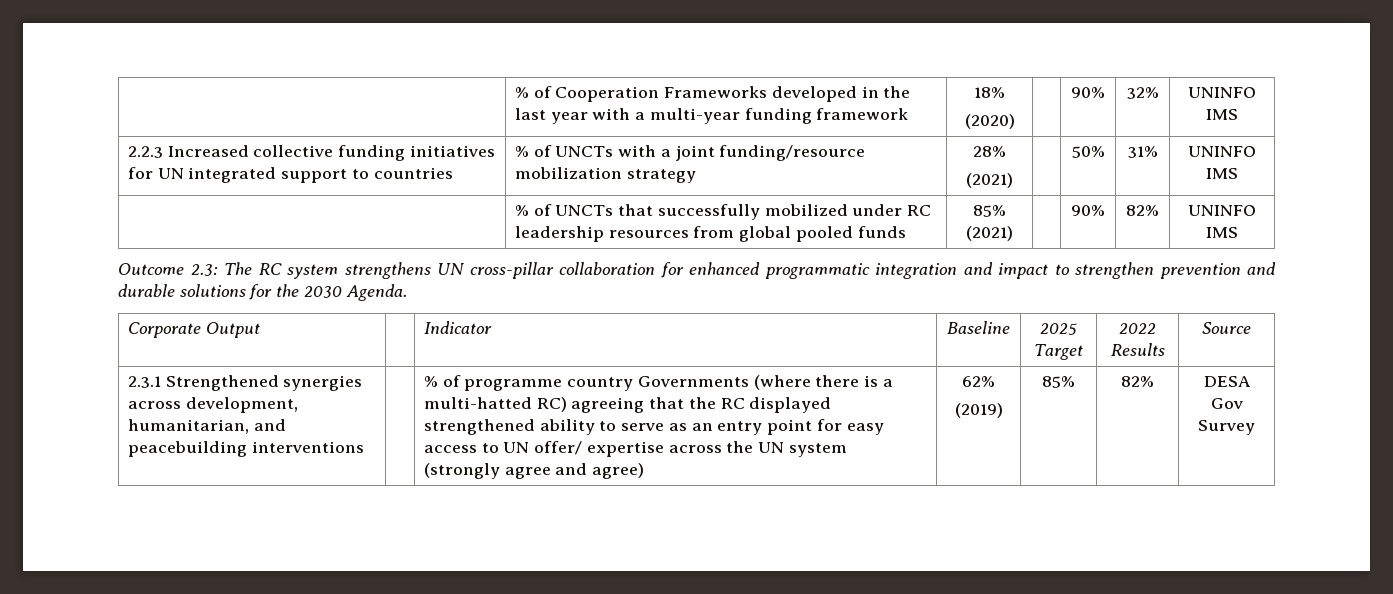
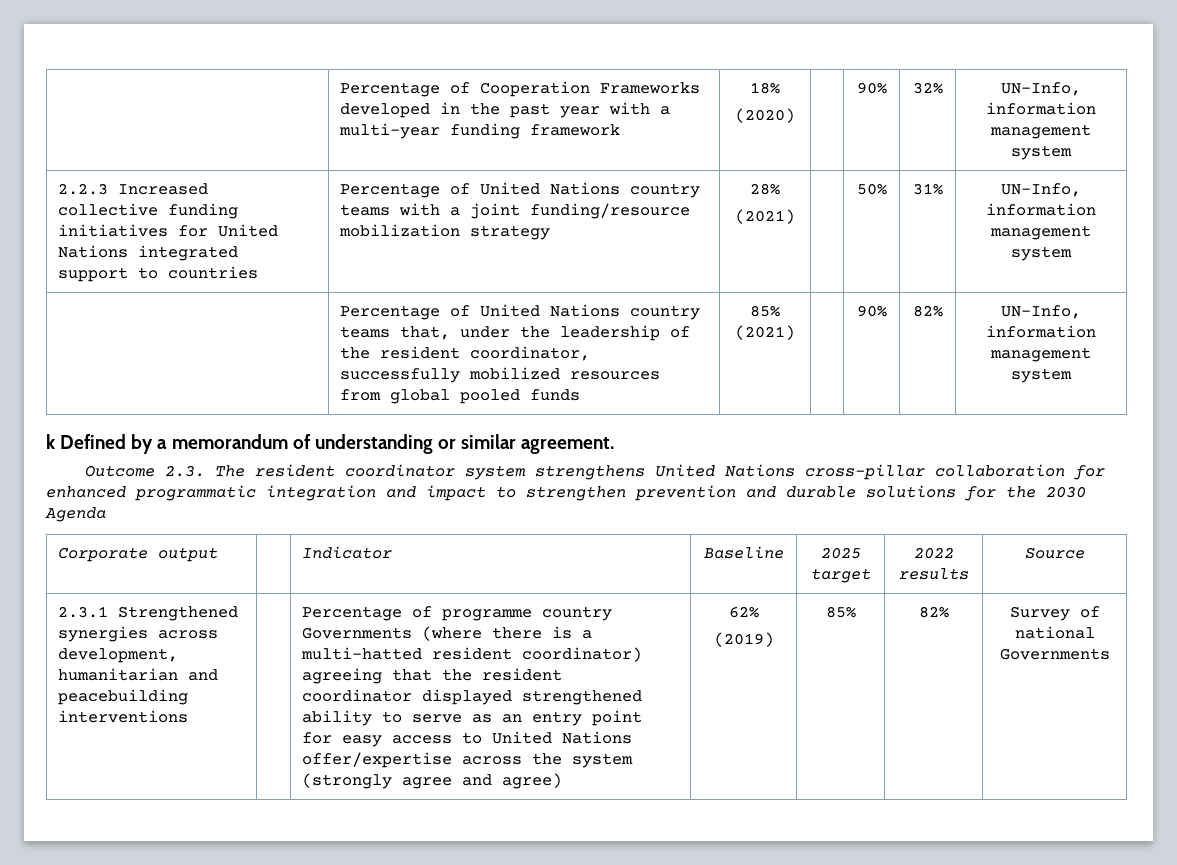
[514,87,529,98] | % -> [340,82,441,97] | Percentage
[514,108,546,120] last -> [510,103,551,118] past
[1188,87,1256,98] [1206,109,1238,120] UNINFO IMS -> [1001,82,1081,96] [986,102,1096,115] [990,124,1091,139] [1011,145,1072,160] UN-Info, information management system
[157,168,184,179] UN -> [218,224,279,237] [58,245,129,258] United Nations
[514,145,614,157] % of UNCTs -> [340,182,701,198] [340,204,391,216] Percentage of United Nations country teams
[1188,146,1256,157] [1206,168,1238,179] [514,204,932,220] [514,226,604,242] UNINFO IMS // | % of UNCTs that successfully mobilized under RC leadership -> [1001,183,1081,197] [986,203,1096,216] [990,225,1091,240] [1011,246,1072,261] [340,304,701,320] [340,325,691,341] [340,346,591,361] [340,367,561,383] UN-Info, information management system // | Percentage of United Nations country teams that, under the leadership of the resident coordinator, successfully mobilized
[1188,205,1256,216] [1206,227,1238,238] [118,262,465,279] UNINFO IMS // Outcome 2.3: The RC system strengthens UN -> [1001,305,1081,319] [986,325,1096,338] [990,347,1091,362] [1011,368,1072,383] [46,434,615,454] [84,464,795,480] UN-Info, information management system // k Defined by a memorandum of understanding or similar agreement. // Outcome 2.3. The resident coordinator system strengthens United Nations
[345,284,407,301] Agenda. -> [45,507,106,522] Agenda
[205,322,260,338] Output -> [158,547,219,562] output
[1034,344,1084,360] Target -> [810,568,871,583] target
[1110,343,1165,356] Results -> [898,568,969,580] results
[127,419,249,434] humanitarian, -> [58,668,179,681] humanitarian
[423,376,438,387] % -> [302,606,403,621] Percentage
[536,397,567,412] RC) -> [432,647,643,662] resident coordinator)
[720,398,745,409] RC -> [482,668,563,681] [302,689,413,702] resident coordinator
[503,441,664,457] UN offer/ expertise -> [492,731,633,744] [302,752,453,768] United Nations offer/expertise
[758,442,785,453] UN -> (563, 759) none
[1203,376,1251,387] [1210,398,1243,409] [1198,420,1255,435] DESA Gov Survey -> [1009,606,1100,621] [1014,626,1095,639] [999,648,1110,660] Survey of national Governments

